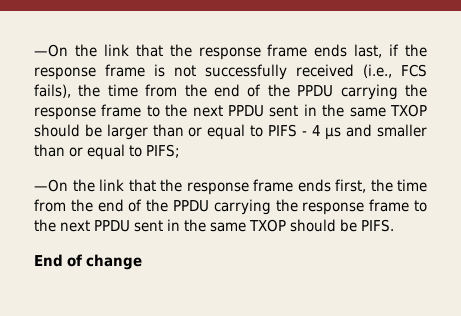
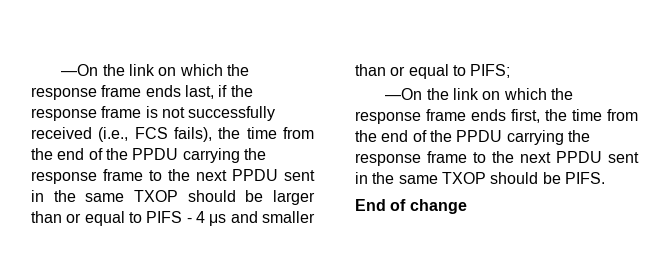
[34,44,163,57] —On the link that -> [61,64,223,76] —On the link on which
[128,179,156,192] that -> [482,88,547,100] on which

